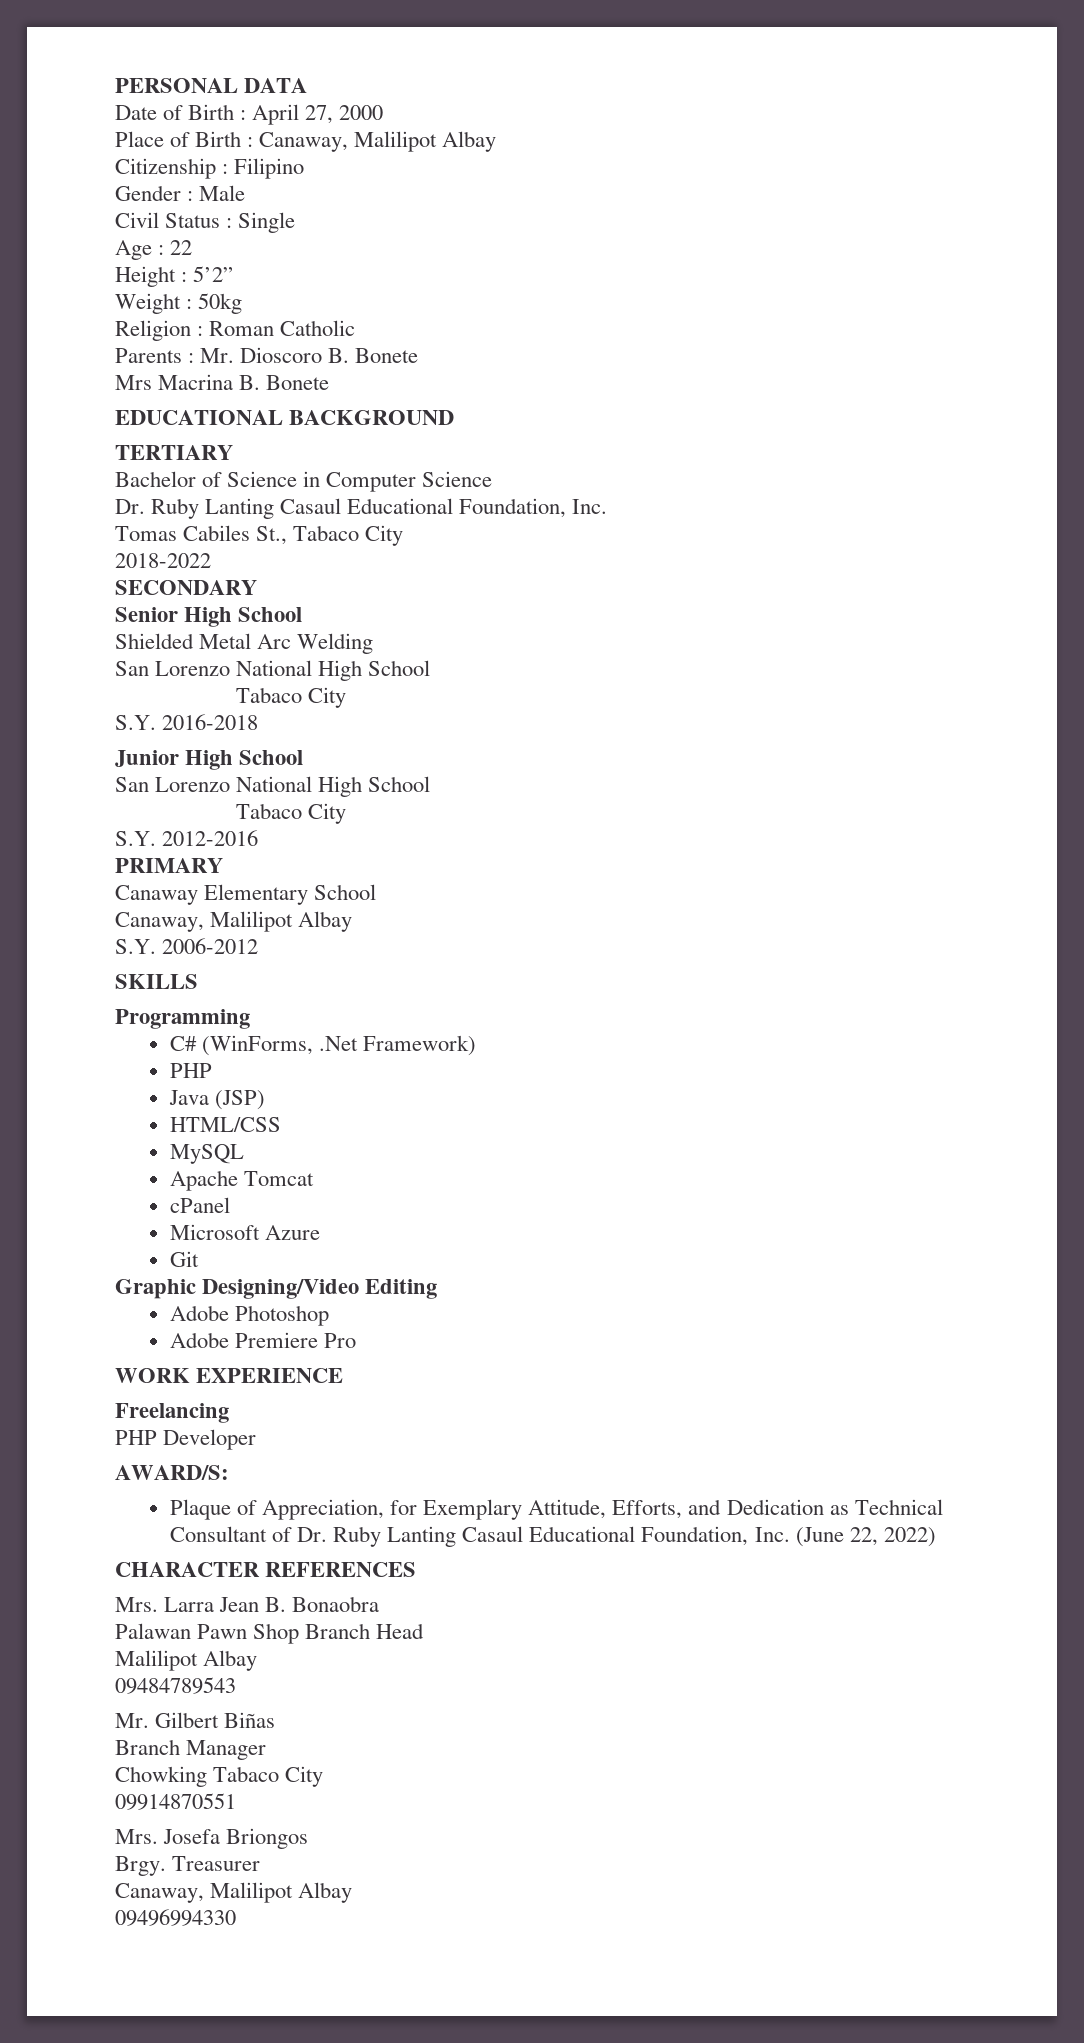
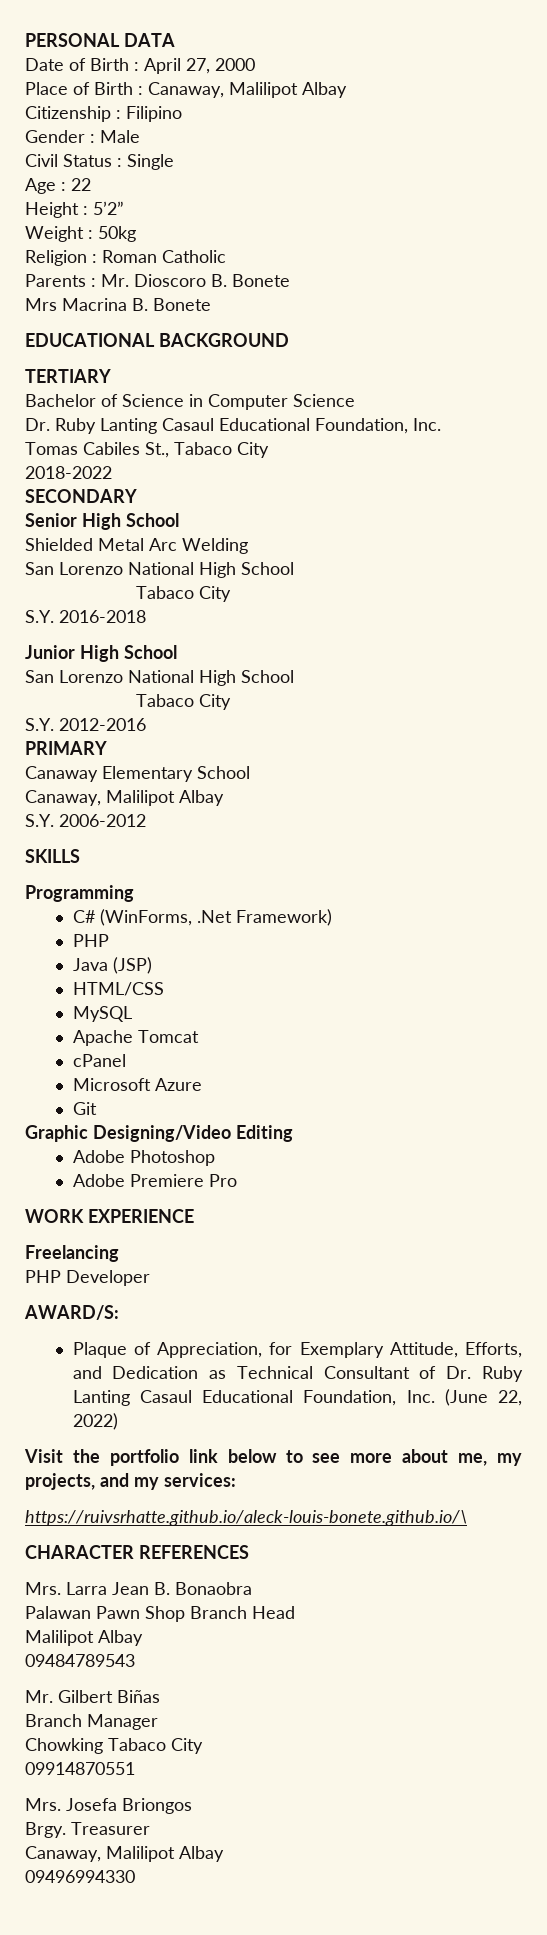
(936, 1537) none -> [24,1449,522,1466] [25,1473,236,1490] [25,1510,467,1526] // Visit the portfolio link below to see more about me, my projects, and my services: // https://ruivsrhatte.github.io/aleck-louis-bonete.github.io/\

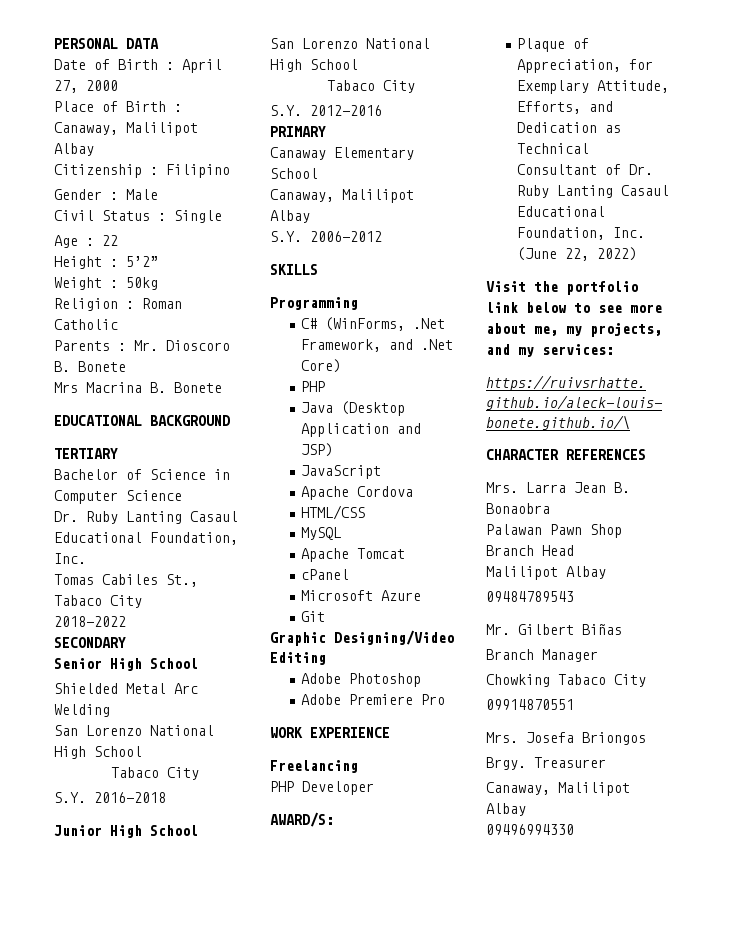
[235,909,332,926] [72,934,109,947] [72,957,152,974] Framework) // PHP // Java (JSP) -> [301,339,454,352] [301,359,342,373] [301,381,326,392] [301,401,406,416] [301,423,422,437] [301,443,334,457] [301,465,382,479] [301,486,414,500] Framework, and .Net Core) // PHP // Java (Desktop Application and JSP) // JavaScript // Apache Cordova

